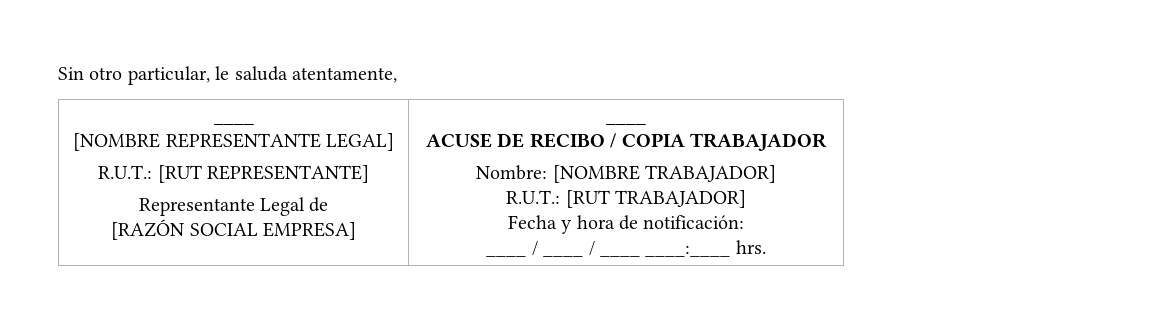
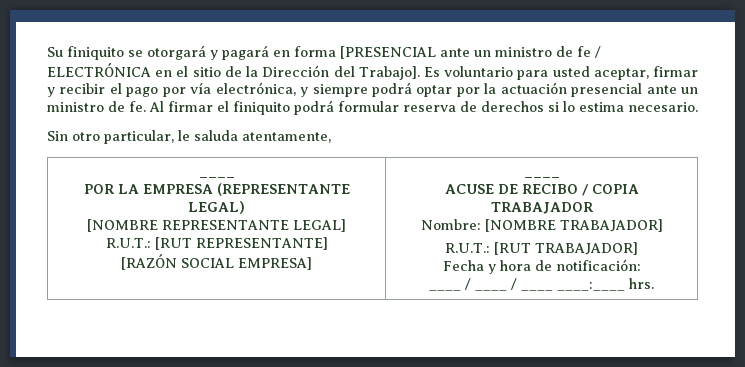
(58, 73) none -> [47,45,601,60] [47,63,698,80] [47,82,698,97] [47,100,698,115] Su finiquito se otorgará y pagará en forma [PRESENCIAL ante un ministro de fe / ELECTRÓNICA en el sitio de la Dirección del Trabajo]. Es voluntario para usted aceptar, firmar y recibir el pago por vía electrónica, y siempre podrá optar por la actuación presencial ante un ministro de fe. Al firmar el finiquito podrá formular reserva de derechos si lo estima necesario. //
(254, 124) none -> [83,183,350,196] [188,201,245,214] // POR LA EMPRESA (REPRESENTANTE LEGAL)
[138,197,329,216] // Representante Legal de -> (328, 243) none

